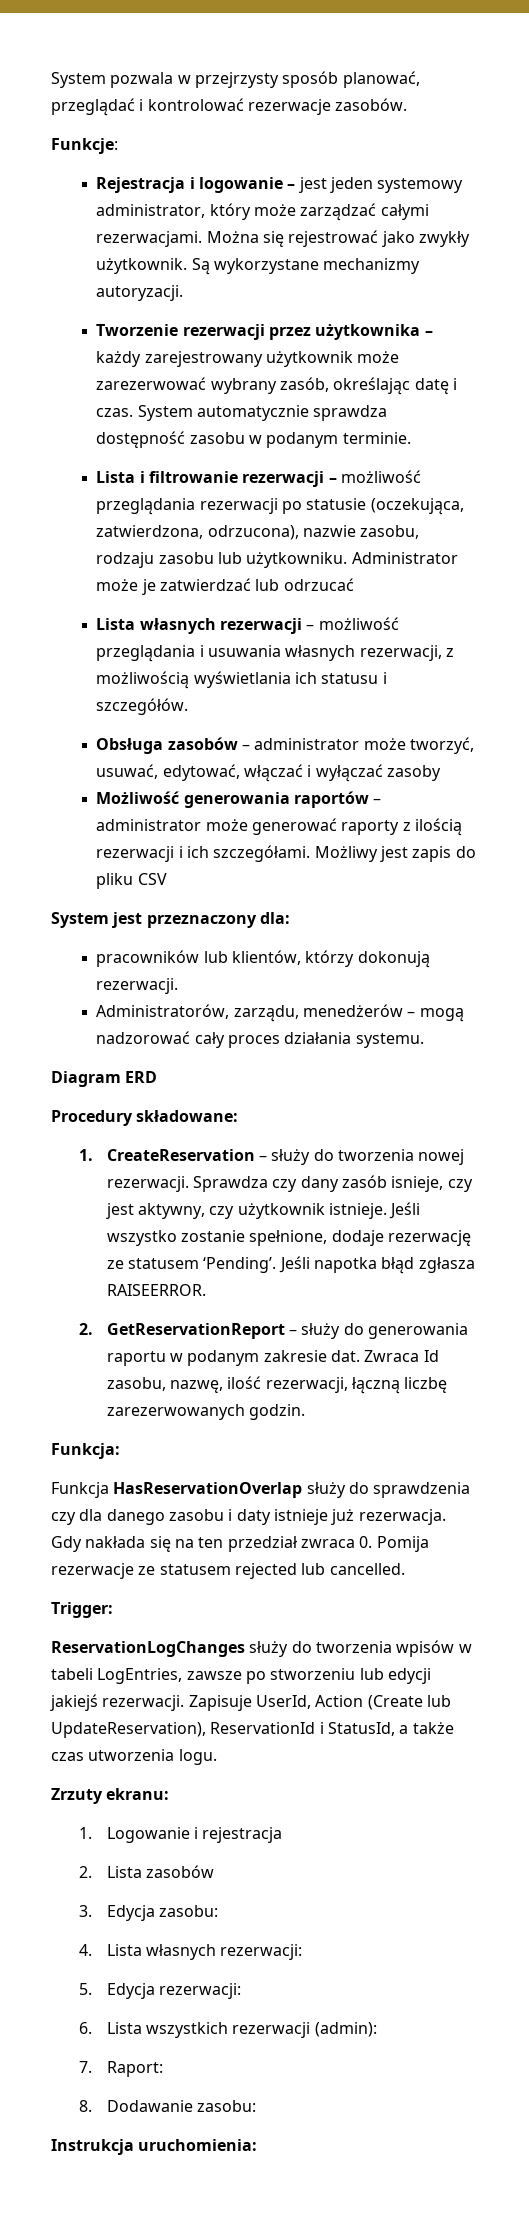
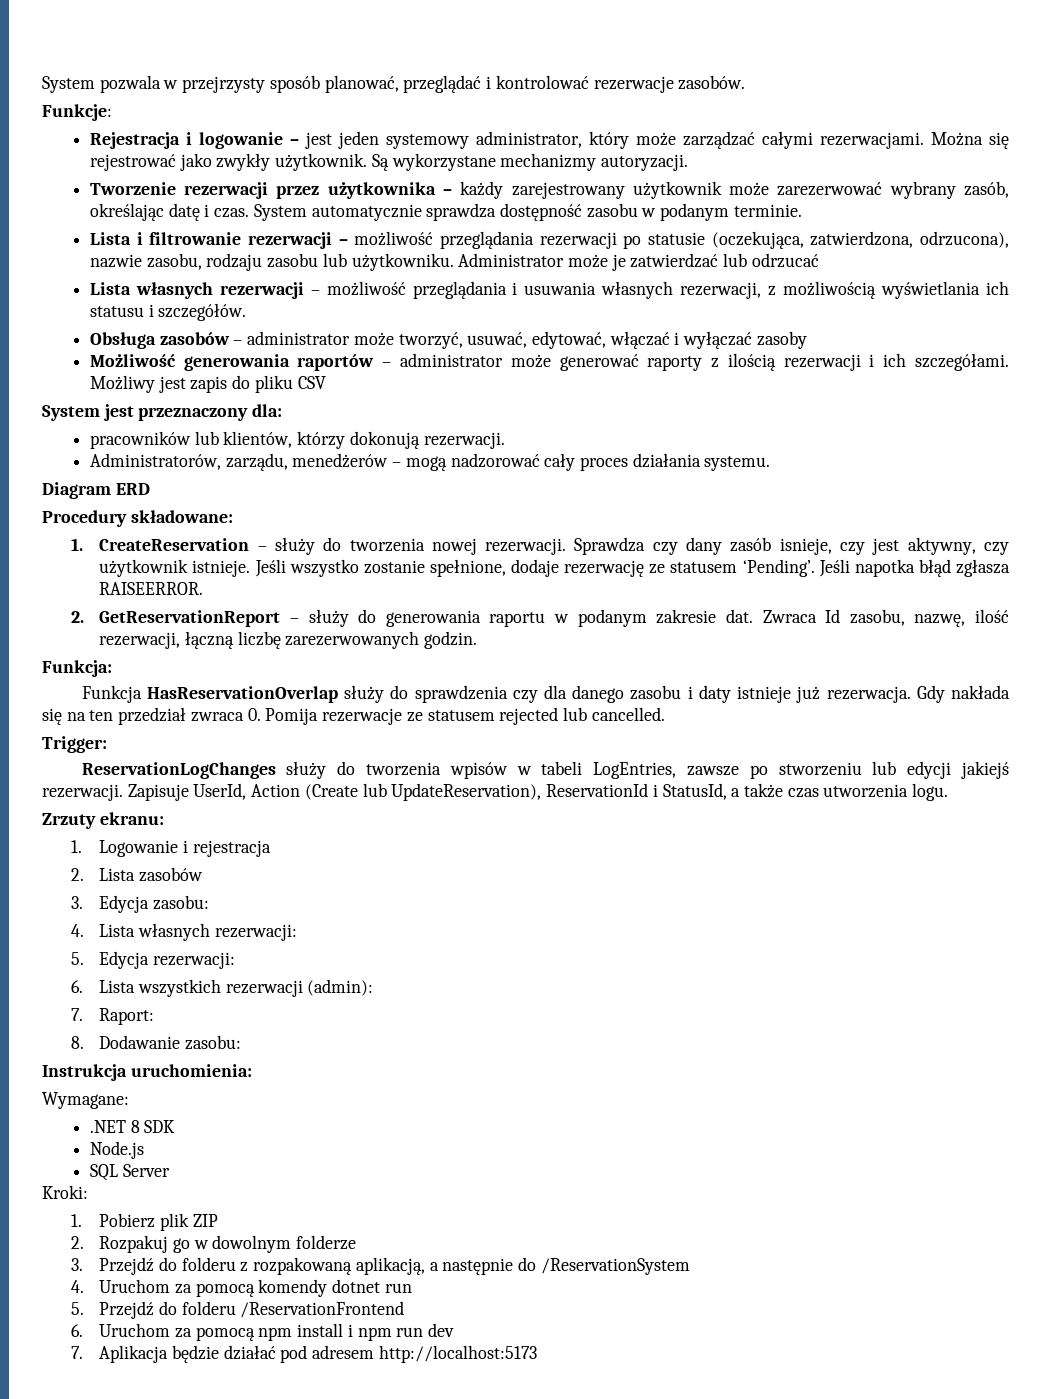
(258, 2145) none -> [42,1092,129,1109] [89,1120,176,1133] [89,1141,144,1159] [89,1164,170,1181] [42,1185,88,1199] [70,1213,218,1231] [70,1235,357,1253] [70,1257,690,1275] [70,1279,412,1297] [70,1301,405,1319] [70,1323,455,1341] [70,1345,537,1363] // Wymagane: // .NET 8 SDK // Node.js // SQL Server // Kroki: // 1. Pobierz plik ZIP // 2. Rozpakuj go w dowolnym folderze // 3. Przejdź do folderu z rozpakowaną aplikacją, a następnie do /ReservationSystem // 4. Uruchom za pomocą komendy dotnet run // 5. Przejdź do folderu /ReservationFrontend // 6. Uruchom za pomocą npm install i npm run dev // 7. Aplikacja będzie działać pod adresem http://localhost:5173

